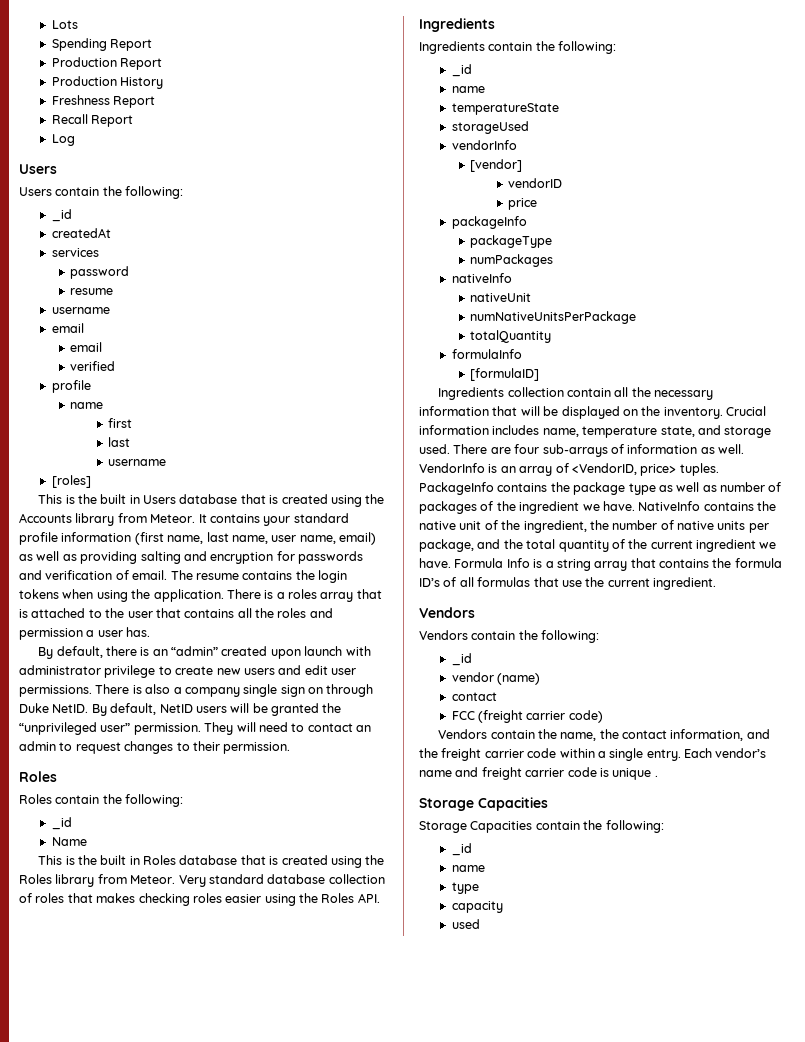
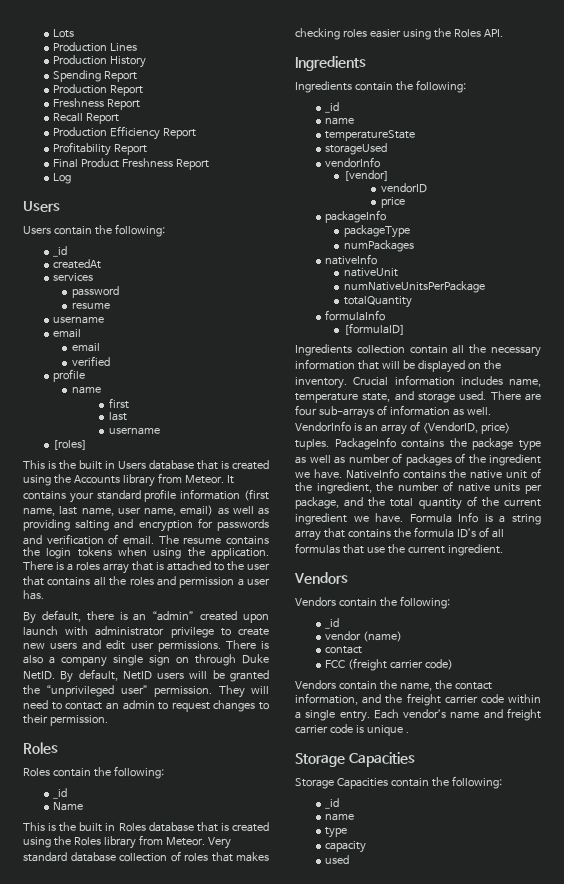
(78, 24) none -> [53,42,138,52] [53,55,147,68] // Production Lines // Production History
[51,76,163,89] // Production History -> (144, 90) none
(133, 121) none -> [53,126,197,140] [53,142,148,156] [53,158,210,170] // Production Efficiency Report // Profitability Report // Final Product Freshness Report

